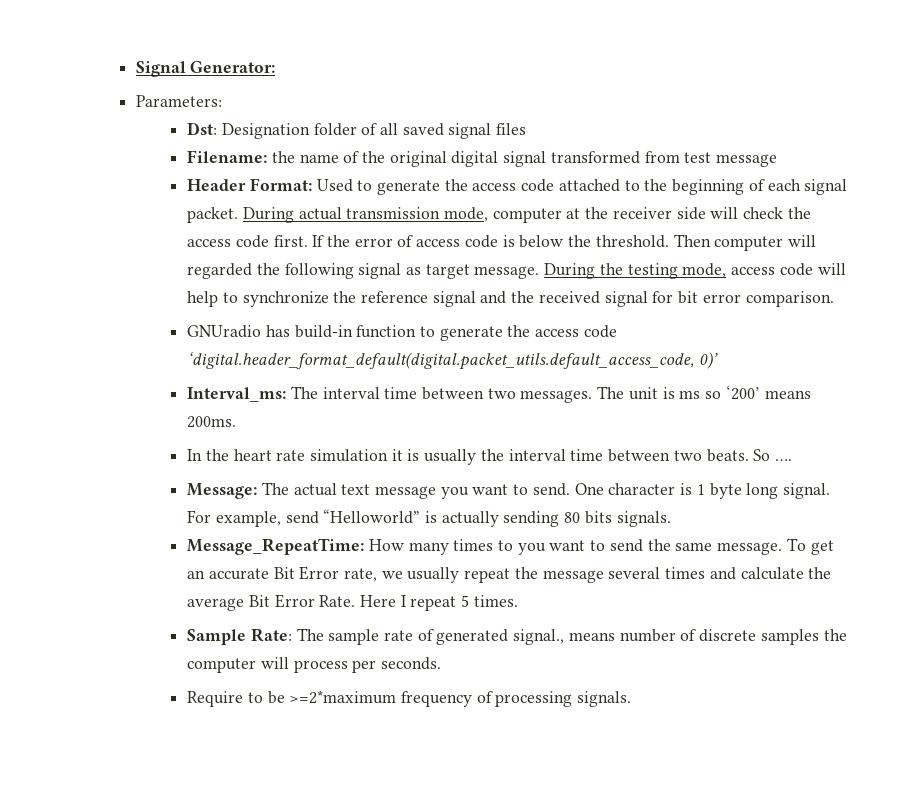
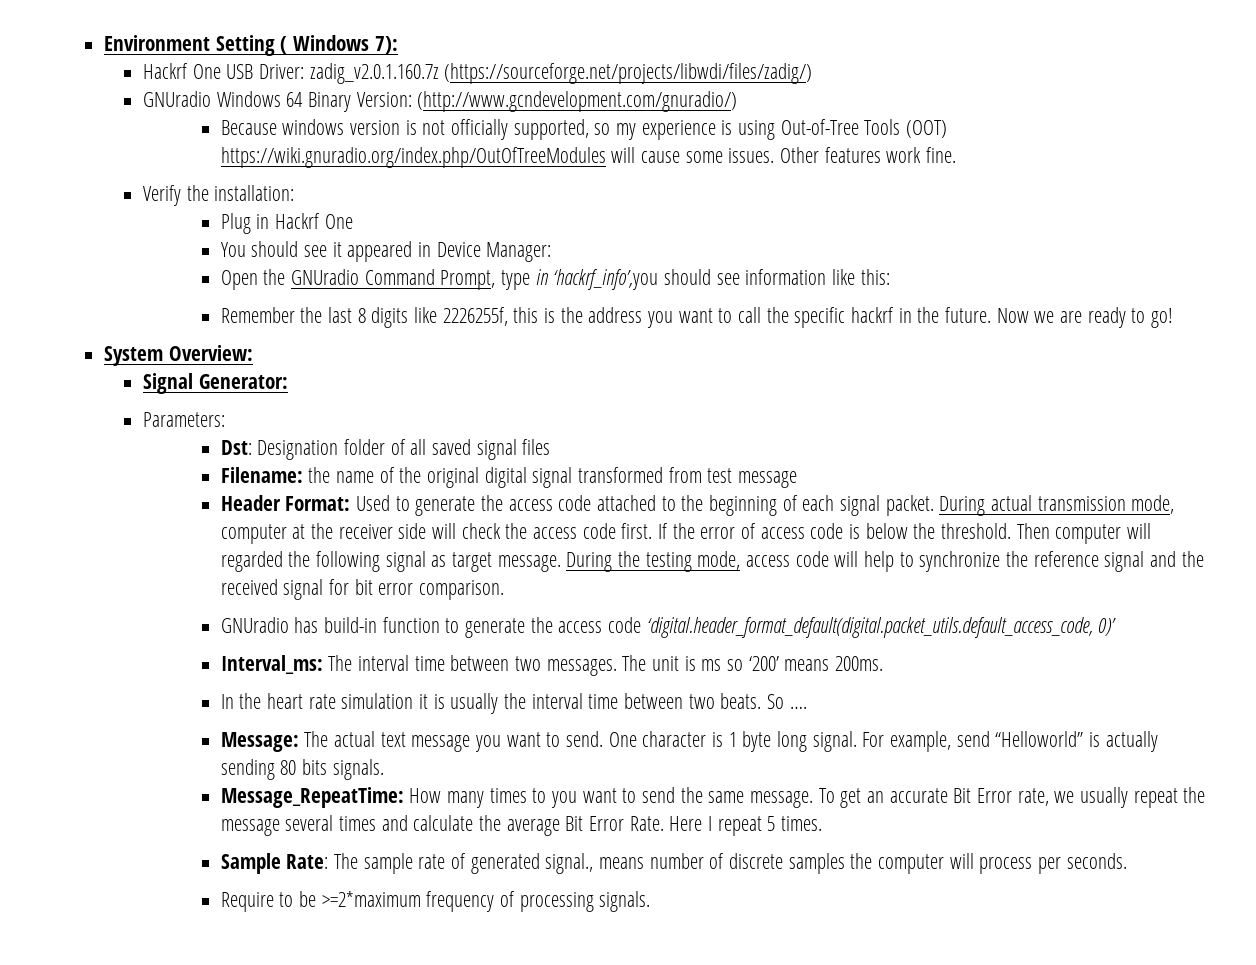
(135, 69) none -> [103,35,398,56] [142,63,813,84] [142,91,738,112] [220,119,947,140] [220,147,956,168] [142,185,295,206] [220,213,353,234] [220,241,552,262] [220,269,890,290] [220,307,1174,328] [103,345,253,366] Environment Setting ( Windows 7): // Hackrf One USB Driver: zadig_v2.0.1.160.7z (https://sourceforge.net/projects/libwdi/files/zadig/) // GNUradio Windows 64 Binary Version: (http://www.gcndevelopment.com/gnuradio/) // Because windows version is not officially supported, so my experience is using Out-of-Tree Tools (OOT) https://wiki.gnuradio.org/index.php/OutOfTreeModules will cause some issues. Other features work fine. // Verify the installation: // Plug in Hackrf One // You should see it appeared in Device Manager: // Open the GNUradio Command Prompt, type in ‘hackrf_info’,you should see information like this: // Remember the last 8 digits like 2226255f, this is the address you want to call the specific hackrf in the future. Now we are ready to go! // System Overview: //

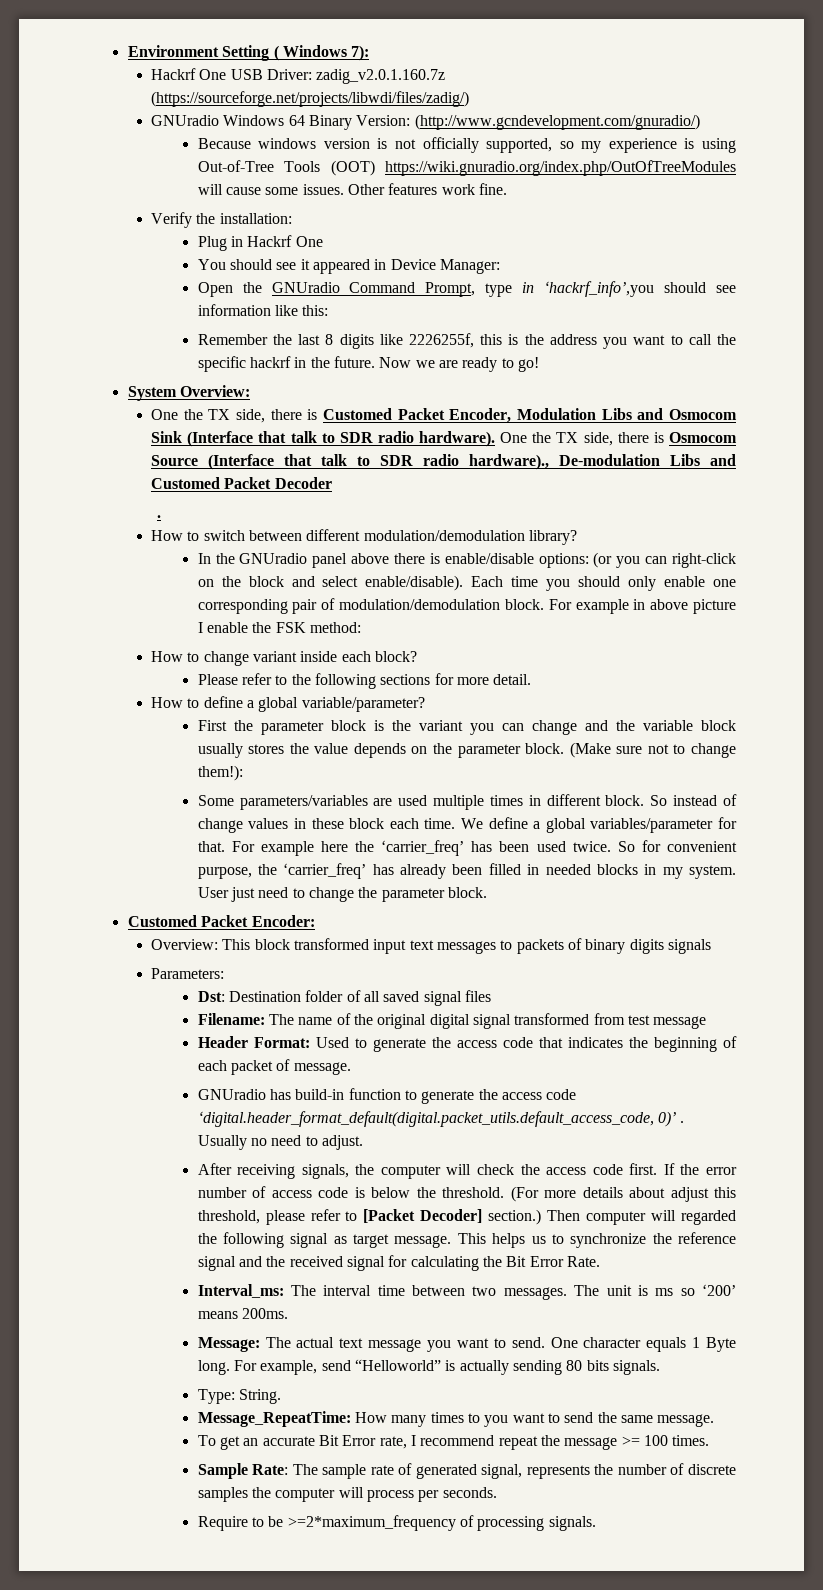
[142,373,288,394] Signal Generator: -> [151,408,738,423] [151,431,738,447] [151,454,737,470] [151,477,332,489] [156,515,161,518] [151,529,578,545] [197,552,736,568] [197,575,737,591] [197,598,736,614] [197,622,361,633] [151,651,418,666] [197,673,532,689] [151,696,425,712] [197,720,736,735] [197,742,736,758] [197,765,243,781] [197,794,737,810] [197,817,737,833] [197,840,737,856] [197,863,736,879] [197,887,487,902] [127,915,315,927] [151,938,711,954] One the TX side, there is Customed Packet Encoder, Modulation Libs and Osmocom Sink (Interface that talk to SDR radio hardware). One the TX side, there is Osmocom Source (Interface that talk to SDR radio hardware)., De-modulation Libs and Customed Packet Decoder // . // How to switch between different modulation/demodulation library? // In the GNUradio panel above there is enable/disable options: (or you can right-click on the block and select enable/disable). Each time you should only enable one corresponding pair of modulation/demodulation block. For example in above picture I enable the FSK method: // How to change variant inside each block? // Please refer to the following sections for more detail. // How to define a global variable/parameter? // First the parameter block is the variant you can change and the variable block usually stores the value depends on the parameter block. (Make sure not to change them!): // Some parameters/variables are used multiple times in different block. So instead of change values in these block each time. We define a global variables/parameter for that. For example here the ‘carrier_freq’ has been used twice. So for convenient purpose, the ‘carrier_freq’ has already been filled in needed blocks in my system. User just need to change the parameter block. // Customed Packet Encoder: // Overview: This block transformed input text messages to packets of binary digits signals
[257,440,339,460] Designation -> [228,991,301,1002] Destination
[308,467,331,483] the -> [268,1014,294,1025] The
[596,495,676,511] attached to -> [538,1037,623,1048] that indicates
[840,495,1175,516] [220,523,1152,544] [220,551,1204,572] [220,579,504,600] signal packet. During actual transmission mode, computer at the receiver side will check the access code first. If the error of access code is below the threshold. Then computer will regarded the following signal as target message. During the testing mode, access code will help to synchronize the reference signal and the received signal for bit error comparison. -> [230,1059,351,1075] packet of message.
(1117, 627) none -> [680,1121,685,1123] [197,1135,363,1150] [197,1163,737,1179] [197,1186,736,1202] [197,1209,736,1225] [197,1232,736,1248] [197,1255,600,1271] . Usually no need to adjust. // After receiving signals, the computer will check the access code first. If the error number of access code is below the threshold. (For more details about adjust this threshold, please refer to [Packet Decoder] section.) Then computer will regarded the following signal as target message. This helps us to synchronize the reference signal and the received signal for calculating the Bit Error Rate.
[220,693,807,714] // In the heart rate simulation it is usually the interval time between two beats. So …. -> (288, 1313) none
[712,731,857,752] is 1 byte long signal. -> [646,1337,737,1352] [197,1360,230,1375] equals 1 Byte long.
(384, 769) none -> [197,1389,281,1404] // Type: String.
(814, 799) none -> (715, 1420) //
[1054,787,1129,808] we usually -> [410,1435,495,1446] I recommend
[285,815,776,836] several times and calculate the average Bit Error Rate. Here I repeat 5 -> [621,1435,668,1446] >= 100
[545,853,644,874] signal., means -> [481,1464,614,1479] signal, represents the
[321,891,495,912] >=2*maximum frequency -> [287,1515,456,1531] >=2*maximum_frequency

